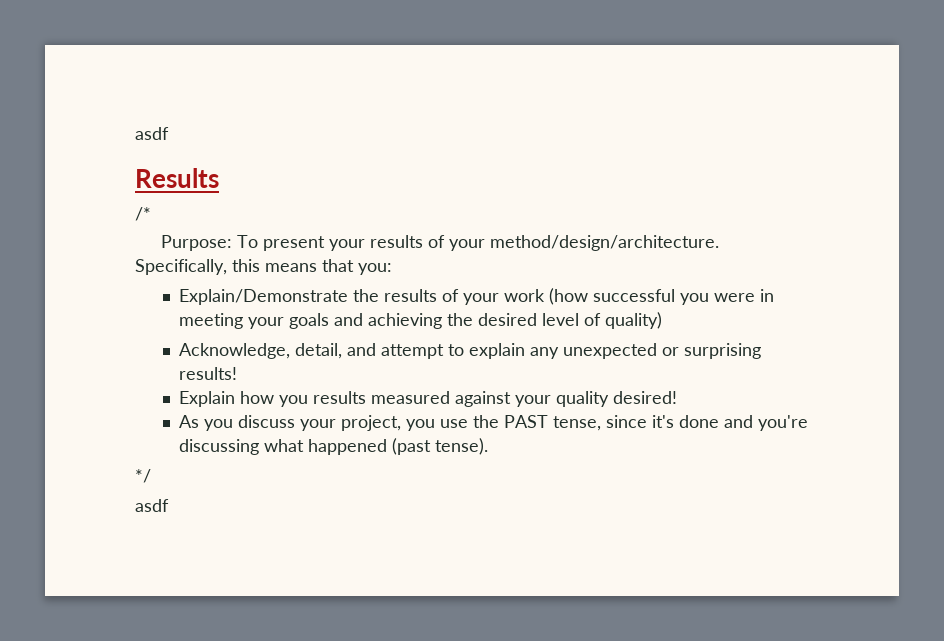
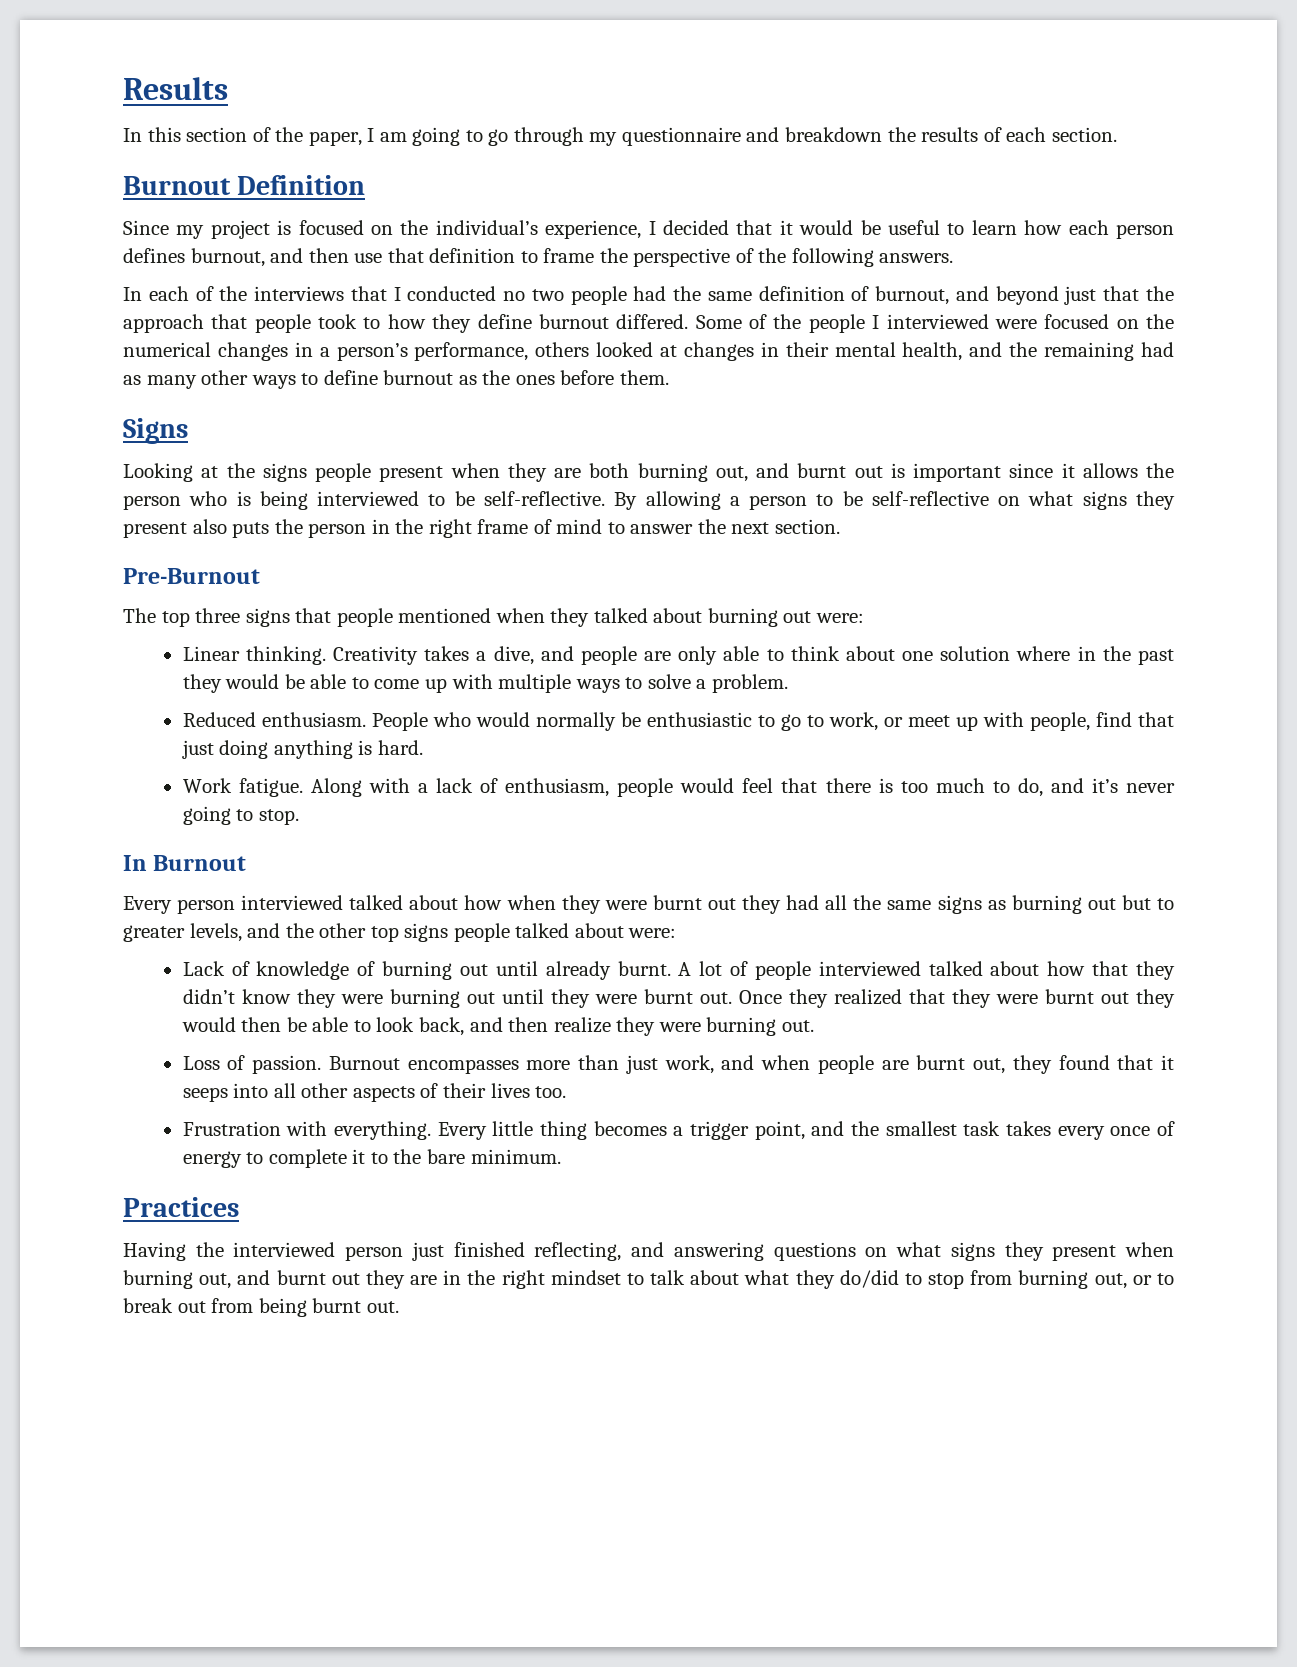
[135,127,169,140] asdf // -> (123, 88) none
[135,207,151,221] [161,235,720,251] [135,259,392,275] [178,288,774,305] [178,312,662,329] [178,343,761,359] [178,367,237,380] [178,391,677,407] [178,415,808,431] [178,438,488,455] [135,469,151,483] [135,499,169,512] /* // Purpose: To present your results of your method/design/architecture. Specifically, this means that you: // Explain/Demonstrate the results of your work (how successful you were in meeting your goals and achieving the desired level of quality) // Acknowledge, detail, and attempt to explain any unexpected or surprising results! // Explain how you results measured against your quality desired! // As you discuss your project, you use the PAST tense, since it's done and you're discussing what happened (past tense). // */ // asdf -> [123,127,1117,146] [123,175,366,195] [123,220,1174,239] [123,248,954,267] [123,286,1175,305] [123,314,1174,333] [123,342,1174,361] [123,370,669,389] [123,418,188,444] [123,463,1174,482] [123,491,1176,510] [123,519,841,538] [123,568,260,584] [123,608,864,627] [182,646,1174,665] [182,674,788,693] [182,712,1174,731] [181,740,423,759] [182,778,1176,797] [182,806,299,825] [123,855,247,871] [123,895,1174,914] [123,923,677,942] [182,961,1175,980] [182,989,1176,1008] [181,1017,814,1036] [182,1055,1175,1074] [182,1083,567,1102] [182,1121,1175,1140] [182,1149,561,1168] [123,1197,239,1217] [123,1242,1175,1261] [123,1270,1174,1289] [123,1298,399,1317] In this section of the paper, I am going to go through my questionnaire and breakdown the results of each section. // Burnout Definition // Since my project is focused on the individual’s experience, I decided that it would be useful to learn how each person defines burnout, and then use that definition to frame the perspective of the following answers. // In each of the interviews that I conducted no two people had the same definition of burnout, and beyond just that the approach that people took to how they define burnout differed. Some of the people I interviewed were focused on the numerical changes in a person’s performance, others looked at changes in their mental health, and the remaining had as many other ways to define burnout as the ones before them. // Signs // Looking at the signs people present when they are both burning out, and burnt out is important since it allows the person who is being interviewed to be self-reflective. By allowing a person to be self-reflective on what signs they present also puts the person in the right frame of mind to answer the next section. // Pre-Burnout // The top three signs that people mentioned when they talked about burning out were: // Linear thinking. Creativity takes a dive, and people are only able to think about one solution where in the past they would be able to come up with multiple ways to solve a problem. // Reduced enthusiasm. People who would normally be enthusiastic to go to work, or meet up with people, find that just doing anything is hard. // Work fatigue. Along with a lack of enthusiasm, people would feel that there is too much to do, and it’s never going to stop. // In Burnout // Every person interviewed talked about how when they were burnt out they had all the same signs as burning out but to greater levels, and the other top signs people talked about were: // Lack of knowledge of burning out until already burnt. A lot of people interviewed talked about how that they didn’t know they were burning out until they were burnt out. Once they realized that they were burnt out they would then be able to look back, and then realize they were burning out. // Loss of passion. Burnout encompasses more than just work, and when people are burnt out, they found that it seeps into all other aspects of their lives too. // Frustration with everything. Every little thing becomes a trigger point, and the smallest task takes every once of energy to complete it to the bare minimum. // Practices // Having the interviewed person just finished reflecting, and answering questions on what signs they present when burning out, and burnt out they are in the right mindset to talk about what they do/did to stop from burning out, or to break out from being burnt out.

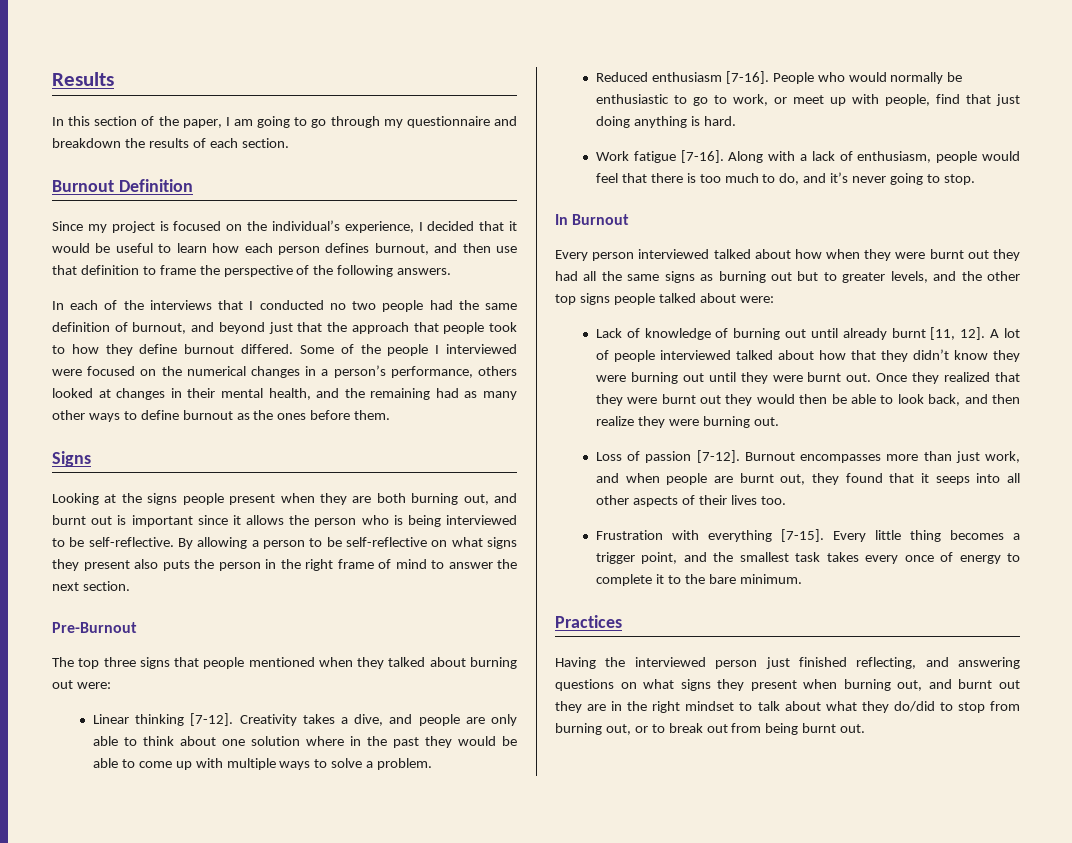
[245,646,326,665] thinking. -> [135,713,234,726] thinking [7-12].
[261,712,366,727] enthusiasm. -> [651,71,769,84] enthusiasm [7-16].
[238,778,303,797] fatigue. -> [633,150,724,163] fatigue [7-16].
[617,961,671,976] burnt. -> [891,327,986,340] burnt [11, 12].
[252,1055,322,1074] passion. -> [645,450,740,463] passion [7-12].
[334,1121,432,1140] everything. -> [707,529,824,542] everything [7-15].

